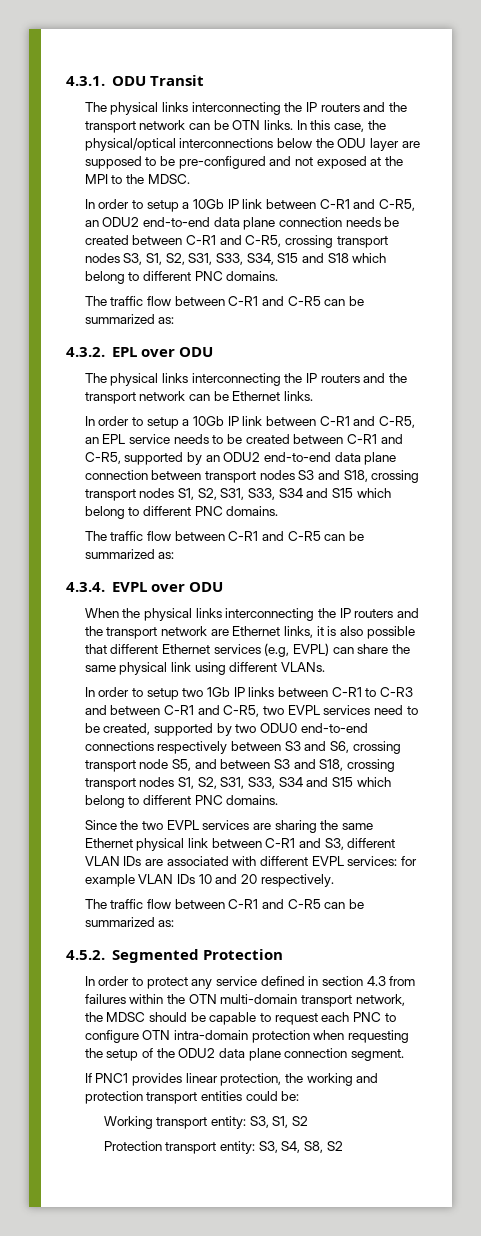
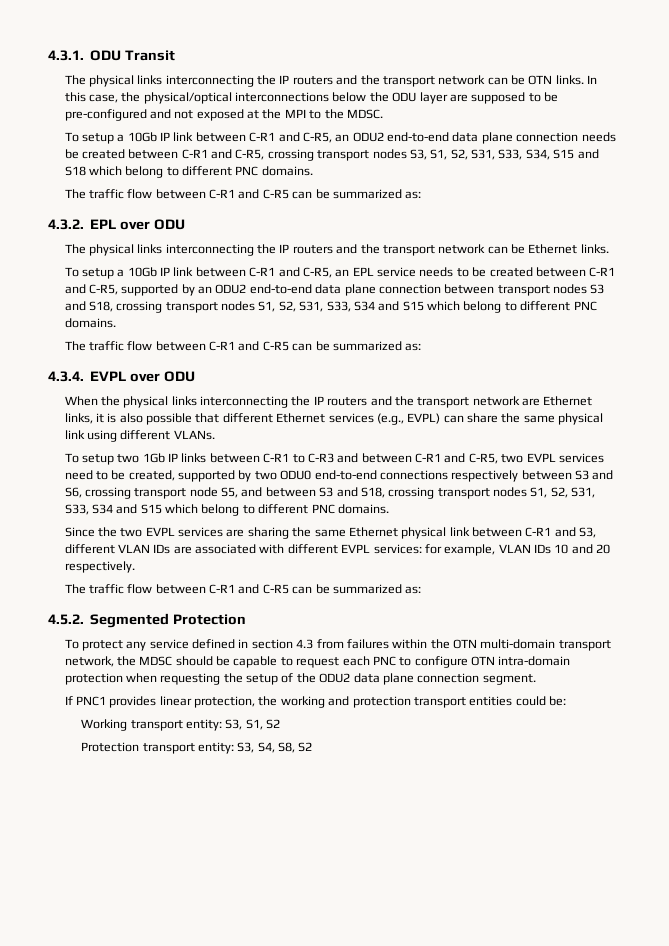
[84,199,144,209] In order to -> [64,132,79,142] To
[84,416,144,426] In order to -> [64,267,79,277] To
[264,643,290,657] (e.g, -> [376,413,404,425] (e.g.,
[84,687,144,697] In order to -> [64,453,79,463] To
[84,874,135,887] example -> [444,544,496,556] example,
[84,976,144,986] In order to -> [64,639,79,649] To

